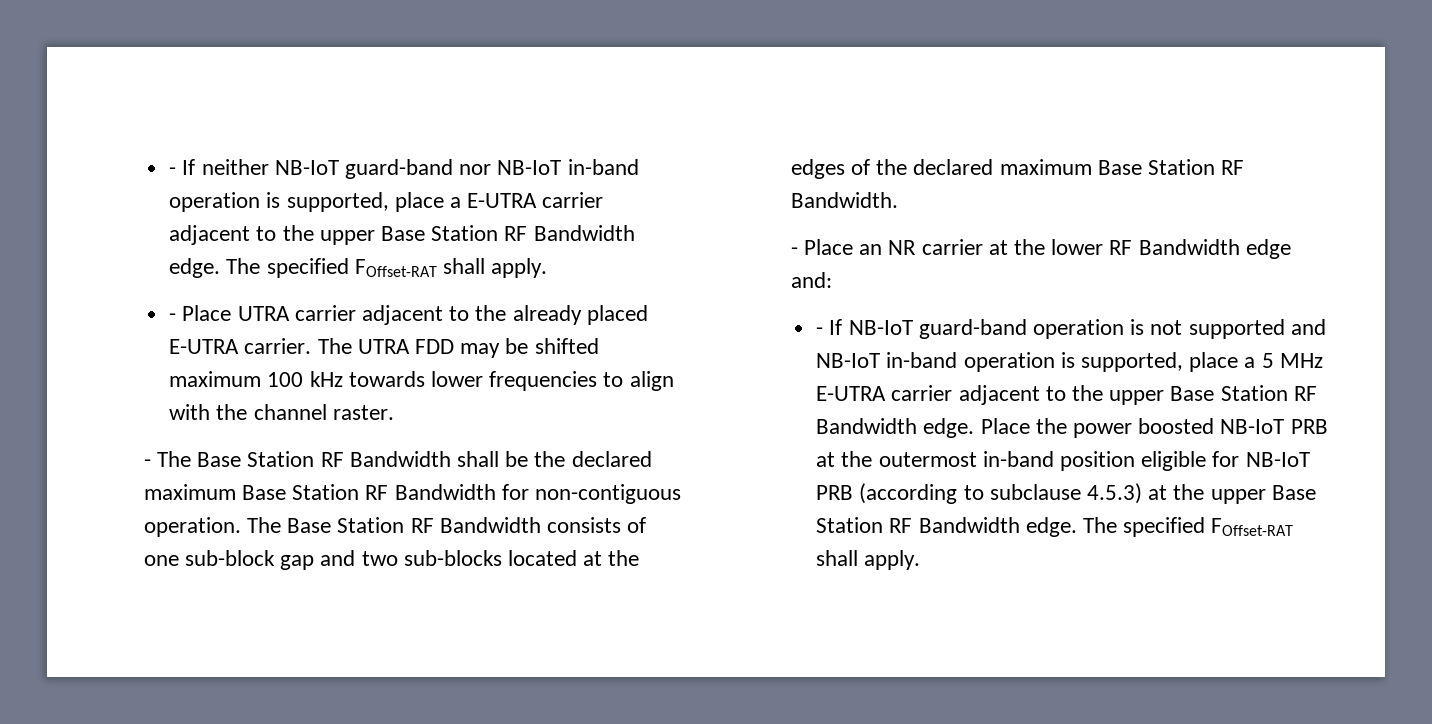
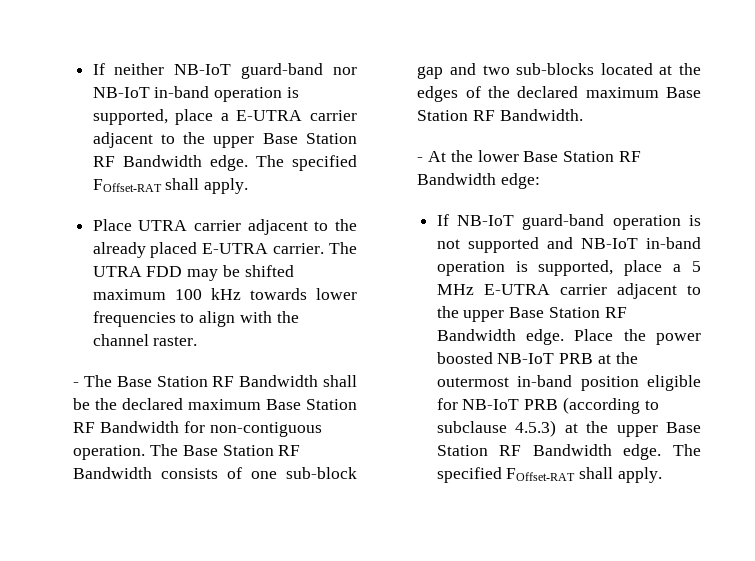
[169,167,177,175] - -> (92, 69) none
[169,313,177,321] - -> (249, 186) none
[803,239,1291,259] [790,272,832,288] [816,327,824,335] Place an NR carrier at the lower RF Bandwidth edge and: // - -> [428,150,641,162] [417,173,541,189] At the lower Base Station RF Bandwidth edge: //

